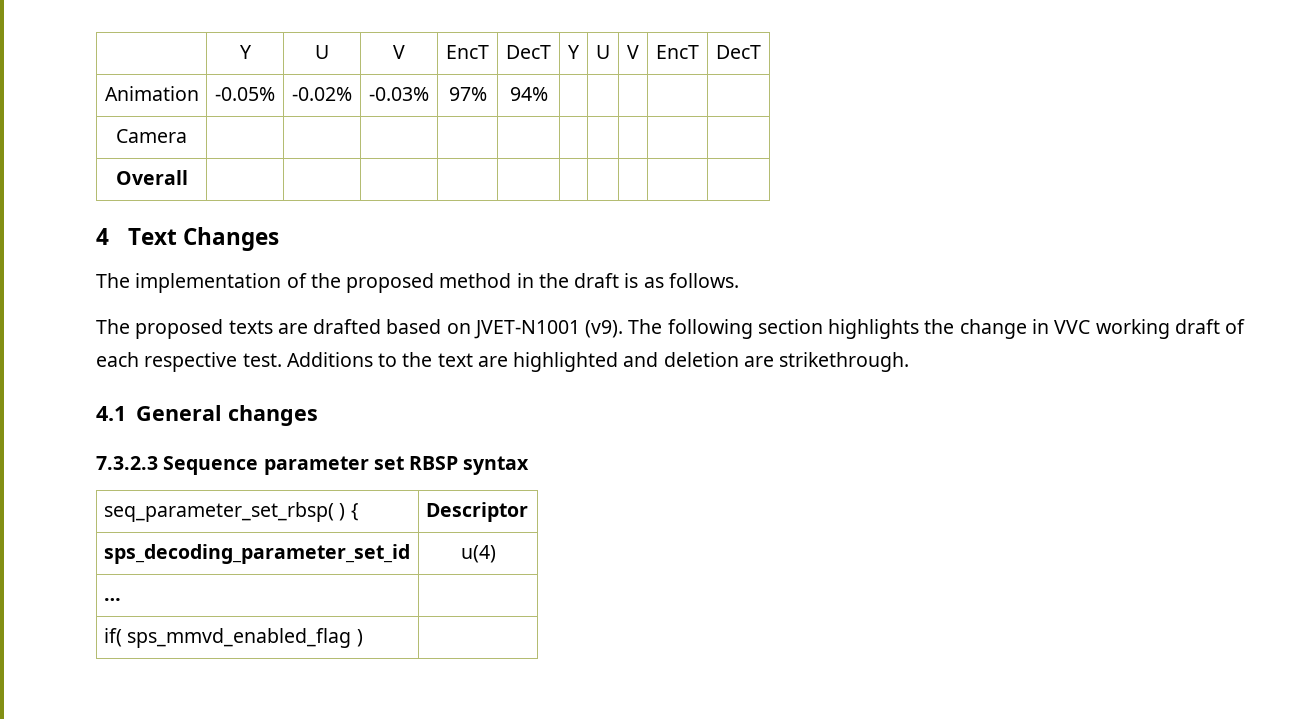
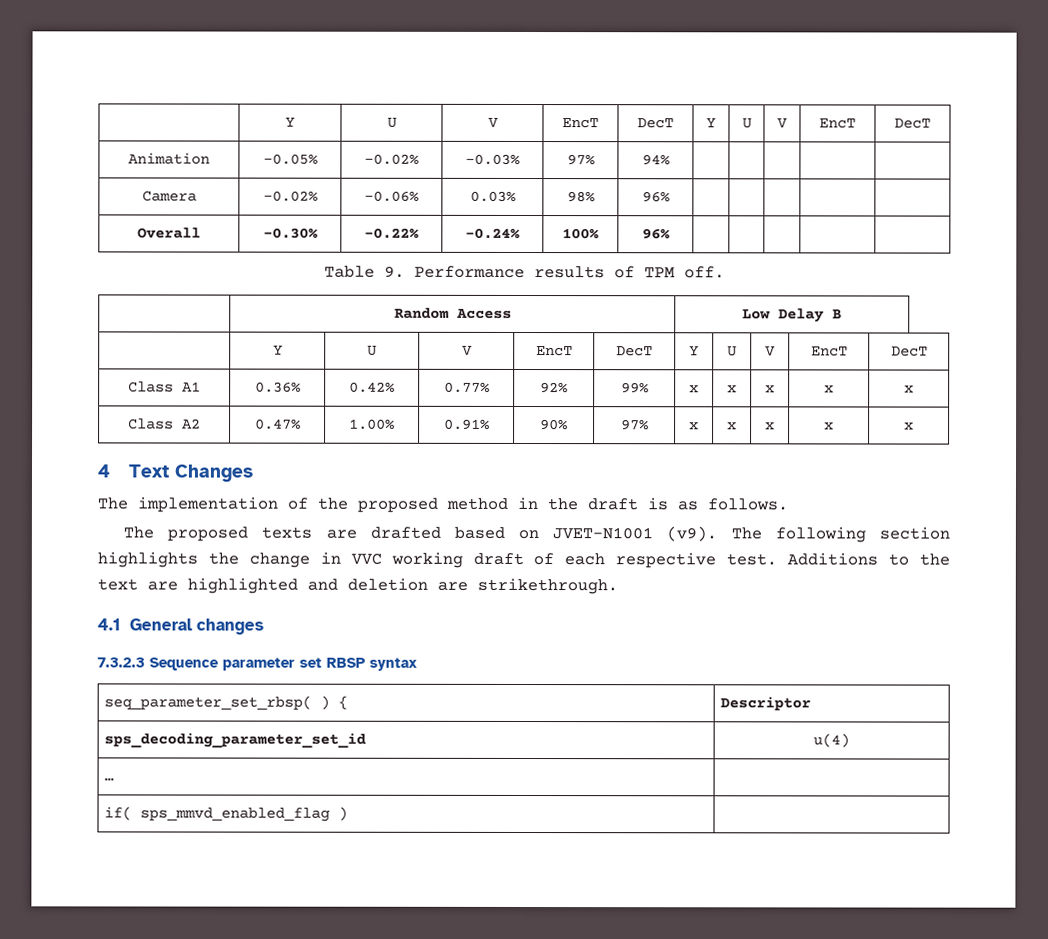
[115,170,188,185] | | | | | | | | | // Overall | | | | | | | | | | -> [262,190,318,202] [364,190,419,202] [469,190,516,202] [566,191,595,203] [641,191,670,203] [137,227,201,239] [262,227,318,239] [364,227,419,239] [465,227,520,239] [562,228,599,240] [641,228,670,240] [324,265,725,279] [393,307,512,319] [742,308,842,323] [272,345,283,355] [367,345,377,356] [461,345,473,356] [535,346,573,357] [616,346,653,357] [689,346,699,356] [727,346,737,357] [765,346,776,357] [810,346,848,357] [890,346,928,357] [128,381,201,393] [254,381,301,393] [349,381,395,393] [443,381,490,393] [540,382,568,394] [620,382,649,394] [689,385,699,393] [727,385,737,393] [765,385,775,393] [824,385,834,393] [904,385,914,393] [128,418,201,430] [254,418,301,430] [349,418,395,430] [443,418,490,430] [540,419,568,431] [620,419,649,431] [689,422,699,430] [727,422,737,430] [765,422,775,430] [824,422,834,430] [904,422,914,430] -0.02% | -0.06% | 0.03% | 98% | 96% | | | | | // Overall | -0.30% | -0.22% | -0.24% | 100% | 96% | | | | | // Table 9. Performance results of TPM off. // | Random Access | Low Delay B // | Y | U | V | EncT | DecT | Y | U | V | EncT | DecT // Class A1 | 0.36% | 0.42% | 0.77% | 92% | 99% | x | x | x | x | x // Class A2 | 0.47% | 1.00% | 0.91% | 90% | 97% | x | x | x | x | x

